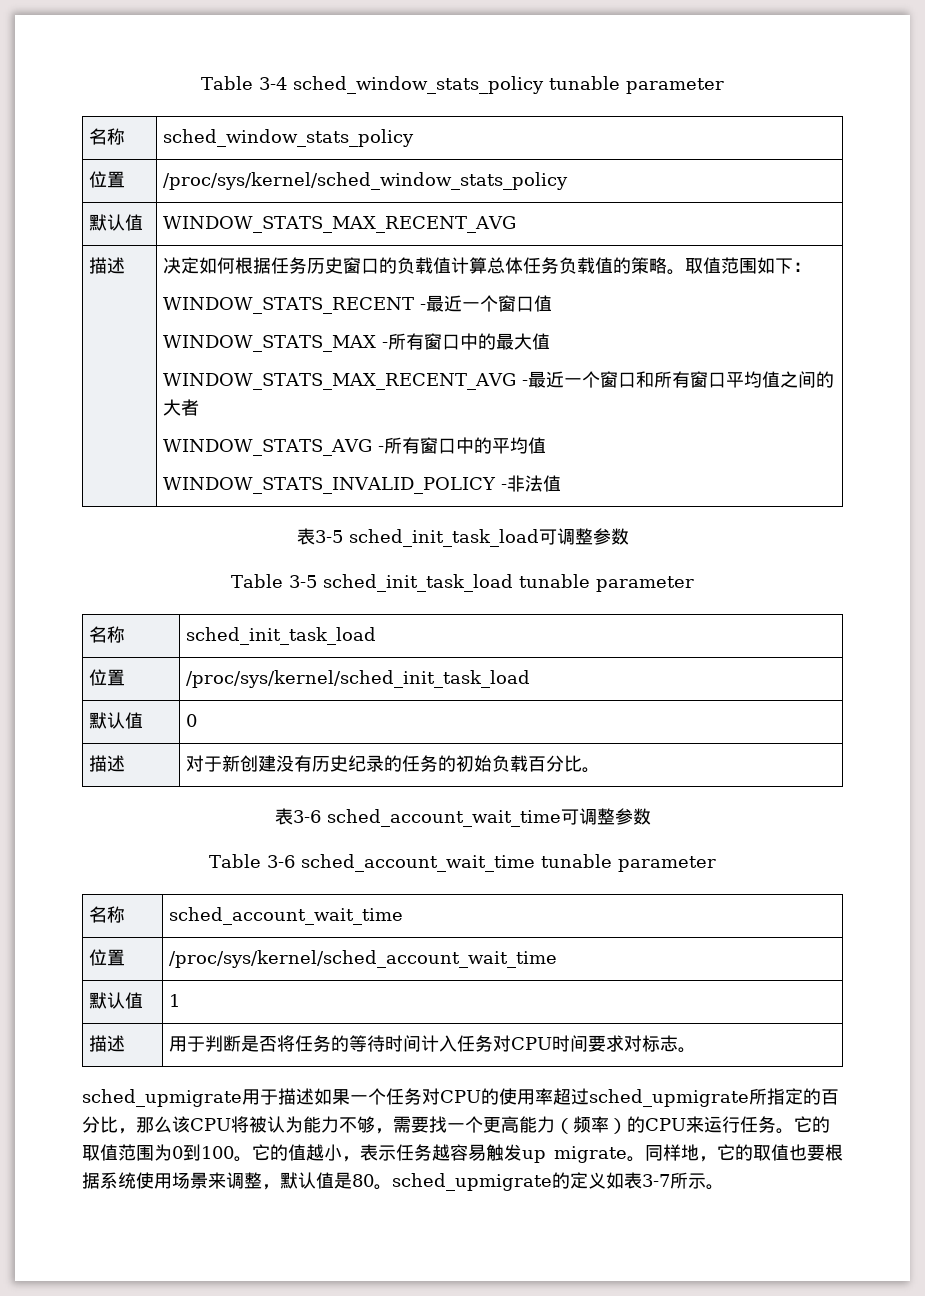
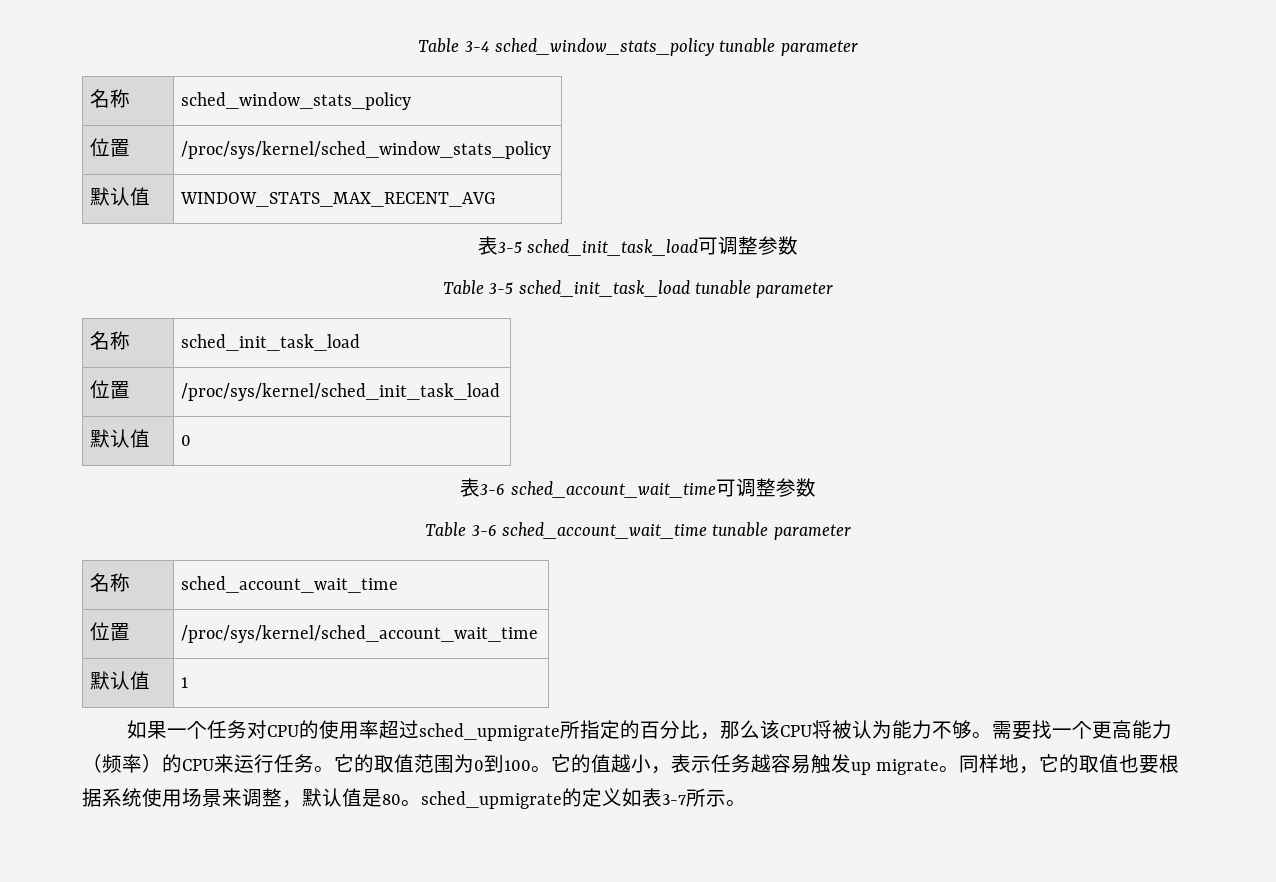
[89,257,126,274] [163,257,812,275] [163,295,553,314] [163,333,551,352] [163,371,835,390] [163,399,200,416] [163,437,547,456] [163,475,562,494] // 描述 | 决定如何根据任务历史窗口的负载值计算总体任务负载值的策略。取值范围如下： // WINDOW_STATS_RECENT -最近一个窗口值 // WINDOW_STATS_MAX -所有窗口中的最大值 // WINDOW_STATS_MAX_RECENT_AVG -最近一个窗口和所有窗口平均值之间的大者 // WINDOW_STATS_AVG -所有窗口中的平均值 // WINDOW_STATS_INVALID_POLICY -非法值 -> (497, 199) none
[89,755,126,772] [186,755,601,773] // 描述 | 对于新创建没有历史纪录的任务的初始负载百分比。 -> (192, 440) none
[89,1035,126,1052] [169,1035,697,1053] [82,1088,314,1107] // 描述 | 用于判断是否将任务的等待时间计入任务对CPU时间要求对标志。 // sched_upmigrate用于描述 -> (189, 682) //
[375,1128,393,1134] ， -> [972,732,993,738] 。

